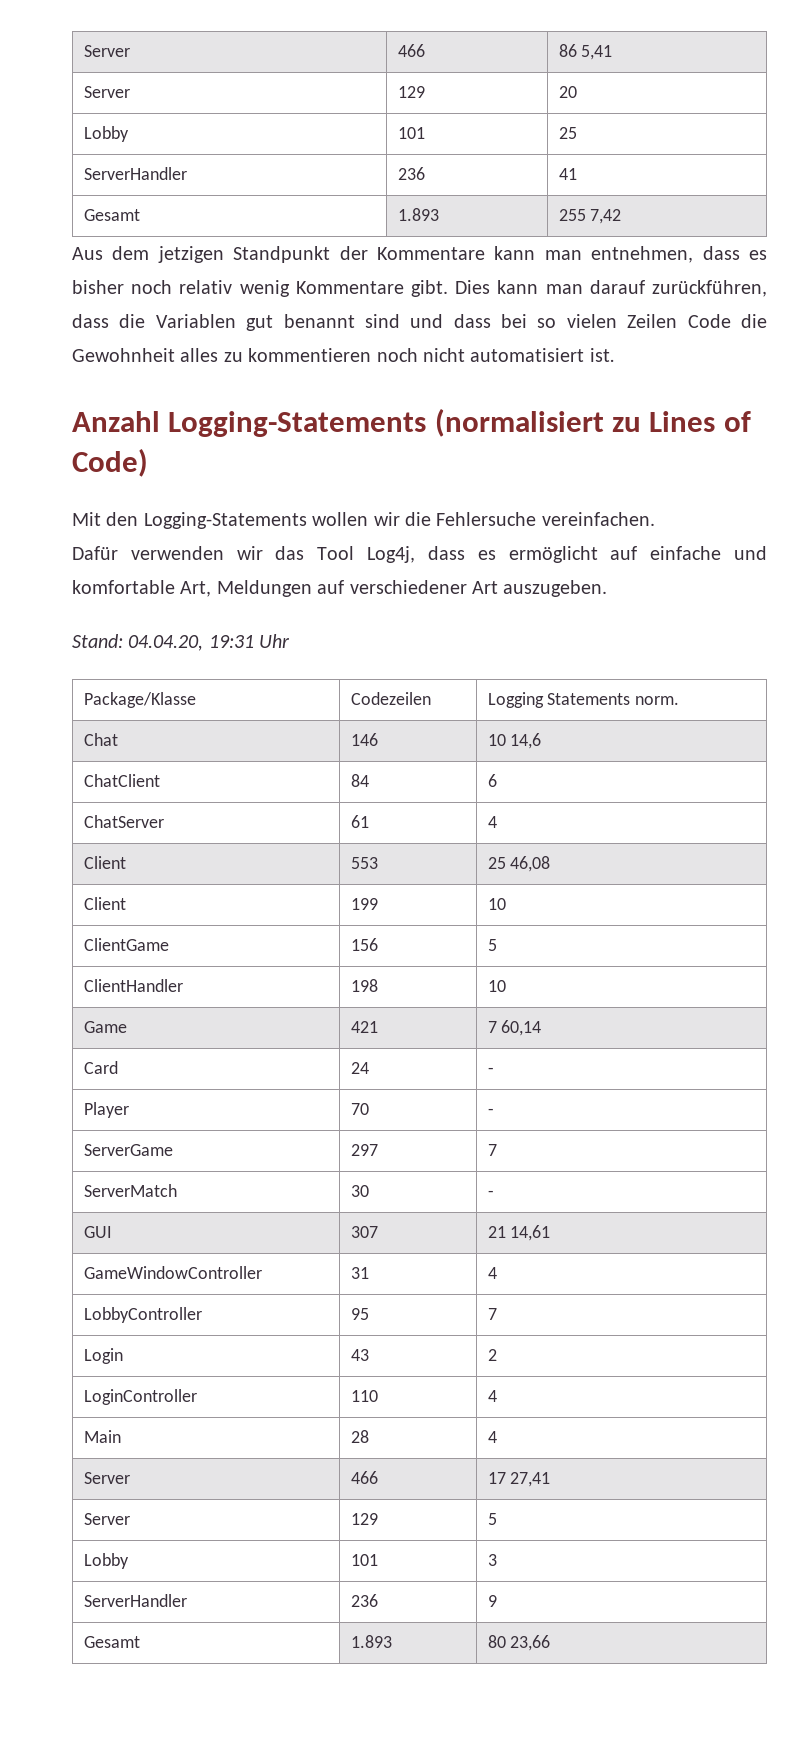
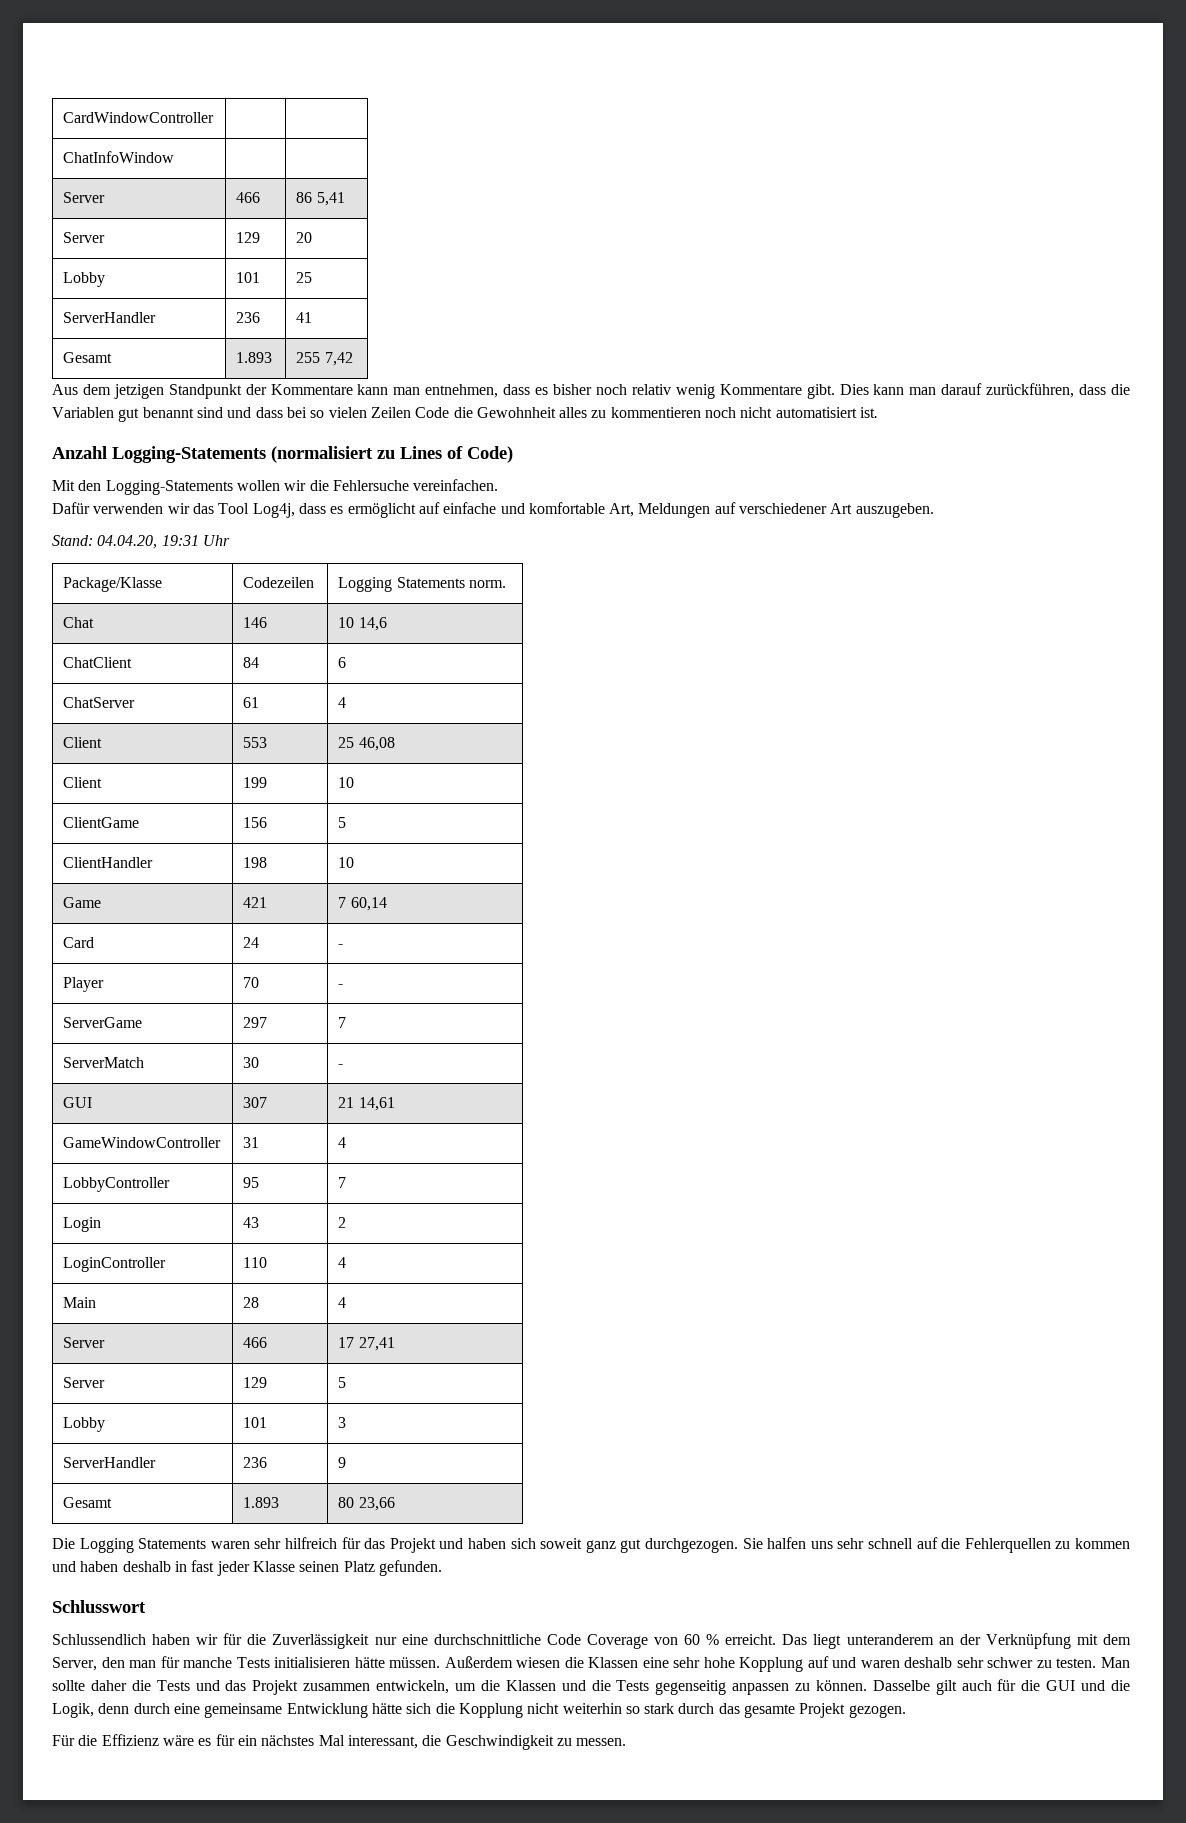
(83, 51) none -> [63,112,215,123] [63,151,175,163] CardWindowController | | // ChatInfoWindow | | //
(551, 1643) none -> [52,1537,1131,1553] [52,1560,442,1576] [52,1600,146,1613] [52,1633,1132,1649] [52,1656,1130,1672] [52,1679,1130,1695] [52,1703,906,1718] [52,1734,627,1750] // Die Logging Statements waren sehr hilfreich für das Projekt und haben sich soweit ganz gut durchgezogen. Sie halfen uns sehr schnell auf die Fehlerquellen zu kommen und haben deshalb in fast jeder Klasse seinen Platz gefunden. // Schlusswort // Schlussendlich haben wir für die Zuverlässigkeit nur eine durchschnittliche Code Coverage von 60 % erreicht. Das liegt unteranderem an der Verknüpfung mit dem Server, den man für manche Tests initialisieren hätte müssen. Außerdem wiesen die Klassen eine sehr hohe Kopplung auf und waren deshalb sehr schwer zu testen. Man sollte daher die Tests und das Projekt zusammen entwickeln, um die Klassen und die Tests gegenseitig anpassen zu können. Dasselbe gilt auch für die GUI und die Logik, denn durch eine gemeinsame Entwicklung hätte sich die Kopplung nicht weiterhin so stark durch das gesamte Projekt gezogen. // Für die Effizienz wäre es für ein nächstes Mal interessant, die Geschwindigkeit zu messen.

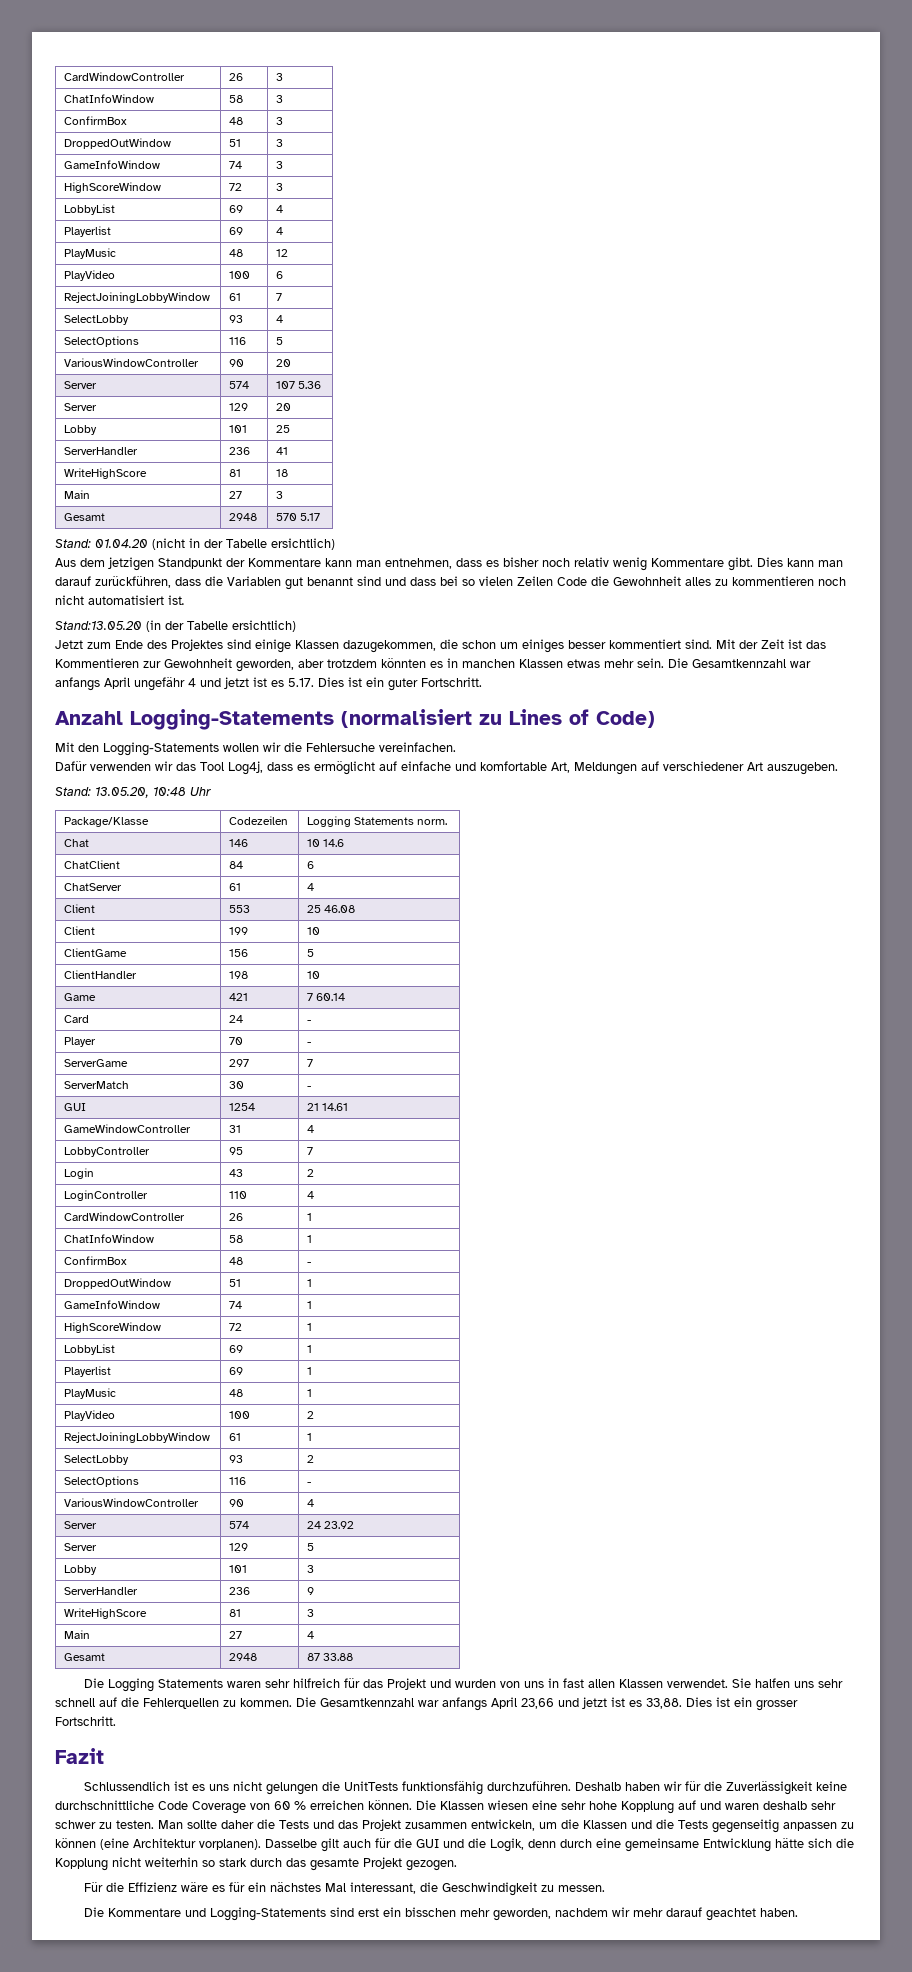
[63,112,215,123] [63,151,175,163] [63,192,106,203] [236,192,261,203] [296,192,345,206] CardWindowController | | // ChatInfoWindow | | // Server | 466 | 86 5,41 -> [64,72,186,81] [229,73,244,81] [276,73,284,81] [64,94,155,103] [229,95,244,103] [276,95,284,103] [64,116,128,125] [229,117,244,125] [276,117,284,125] [64,138,172,149] [229,139,242,147] [276,139,284,147] [64,160,161,169] [229,161,243,169] [276,161,284,169] [64,182,162,193] [229,183,243,191] [276,183,284,191] [64,204,116,215] [229,205,244,213] [276,205,284,213] [64,226,112,237] [229,227,244,235] [276,227,284,235] [64,248,117,259] [229,249,244,257] [276,249,289,257] [64,270,116,281] [229,271,251,279] [276,271,284,279] [64,292,211,303] [229,293,242,301] [276,293,283,301] [64,315,130,325] [229,315,244,323] [276,315,284,323] [64,336,140,347] [229,337,247,345] [276,337,284,345] [64,358,200,367] [229,359,245,367] [276,359,292,367] [64,381,98,389] [229,381,250,389] [276,381,322,389] CardWindowController | 26 | 3 // ChatInfoWindow | 58 | 3 // ConfirmBox | 48 | 3 // DroppedOutWindow | 51 | 3 // GameInfoWindow | 74 | 3 // HighScoreWindow | 72 | 3 // LobbyList | 69 | 4 // Playerlist | 69 | 4 // PlayMusic | 48 | 12 // PlayVideo | 100 | 6 // RejectJoiningLobbyWindow | 61 | 7 // SelectLobby | 93 | 4 // SelectOptions | 116 | 5 // VariousWindowController | 90 | 20 // Server | 574 | 107 5.36
[63,352,113,363] [236,352,273,363] [296,352,353,366] Gesamt | 1.893 | 255 7,42 -> [64,468,148,479] [229,469,242,477] [276,469,289,477] [64,490,91,499] [229,491,243,499] [276,491,284,499] [64,513,106,521] [229,513,258,521] [276,513,321,521] [55,538,335,550] WriteHighScore | 81 | 18 // Main | 27 | 3 // Gesamt | 2948 | 570 5.17 // Stand: 01.04.20 (nicht in der Tabelle ersichtlich)
(879, 412) none -> [55,620,296,632] [55,639,826,653] [55,658,811,672] [55,677,482,691] // Stand:13.05.20 (in der Tabelle ersichtlich) // Jetzt zum Ende des Projektes sind einige Klassen dazugekommen, die schon um einiges besser kommentiert sind. Mit der Zeit ist das Kommentieren zur Gewohnheit geworden, aber trotzdem könnten es in manchen Klassen etwas mehr sein. Die Gesamtkennzahl war anfangs April ungefähr 4 und jetzt ist es 5.17. Dies ist ein guter Fortschritt.
[97,535,199,549] 04.04.20, 19:31 -> [95,787,186,798] 13.05.20, 10:48
[358,617,387,631] 14,6 -> [323,839,345,847] 14.6
[358,737,395,751] 46,08 -> [324,905,356,913] 46.08
[350,897,387,911] 60,14 -> [316,993,346,1001] 60.14
[243,1097,268,1108] 307 -> [229,1103,256,1111] 1254
[358,1097,395,1111] 14,61 -> [322,1103,349,1111] 14.61
[63,1297,97,1308] [243,1297,260,1308] Main | 28 -> [64,1212,186,1221] [229,1213,244,1221] [307,1213,313,1221] [64,1234,155,1243] [229,1235,244,1243] [307,1235,313,1243] [64,1256,128,1265] [229,1257,244,1265] [307,1262,312,1265] [64,1278,172,1289] [229,1279,242,1287] [307,1279,313,1287] [64,1300,161,1309] [229,1301,243,1309] [307,1301,313,1309] [64,1322,162,1333] [229,1323,243,1331] [307,1323,313,1331] [64,1344,116,1355] [229,1345,244,1353] [307,1345,313,1353] [64,1366,112,1377] [229,1367,244,1375] [307,1367,313,1375] [64,1388,117,1399] [229,1389,244,1397] [307,1389,313,1397] [64,1410,116,1421] [229,1411,251,1419] [307,1411,315,1419] [64,1432,211,1443] [229,1433,242,1441] [307,1433,313,1441] [64,1455,130,1465] [229,1455,244,1463] [307,1455,315,1463] [64,1476,140,1487] [229,1477,247,1485] [307,1482,312,1485] [64,1498,200,1507] [229,1499,245,1507] CardWindowController | 26 | 1 // ChatInfoWindow | 58 | 1 // ConfirmBox | 48 | - // DroppedOutWindow | 51 | 1 // GameInfoWindow | 74 | 1 // HighScoreWindow | 72 | 1 // LobbyList | 69 | 1 // Playerlist | 69 | 1 // PlayMusic | 48 | 1 // PlayVideo | 100 | 2 // RejectJoiningLobbyWindow | 61 | 1 // SelectLobby | 93 | 2 // SelectOptions | 116 | - // VariousWindowController | 90
[243,1337,268,1348] [338,1337,395,1351] 466 | 17 27,41 -> [229,1521,250,1529] [307,1521,355,1529] 574 | 24 23.92
[63,1497,113,1508] [243,1497,280,1508] [338,1497,395,1511] Gesamt | 1.893 | 80 23,66 -> [64,1608,148,1619] [229,1609,242,1617] [307,1609,315,1617] [64,1630,91,1639] [229,1631,243,1639] [307,1631,315,1639] [64,1653,106,1661] [229,1653,258,1661] [307,1653,354,1661] WriteHighScore | 81 | 3 // Main | 27 | 4 // Gesamt | 2948 | 87 33.88
[468,1538,739,1553] haben sich soweit ganz gut durchgezogen. -> [454,1678,728,1688] wurden von uns in fast allen Klassen verwendet.
[1075,1538,1131,1549] [52,1560,442,1576] [52,1600,146,1613] [52,1634,146,1645] kommen und haben deshalb in fast jeder Klasse seinen Platz gefunden. // Schlusswort // Schlussendlich -> [240,1697,798,1711] [55,1716,116,1726] [55,1748,104,1764] [83,1781,621,1795] kommen. Die Gesamtkennzahl war anfangs April 23,66 und jetzt ist es 33,88. Dies ist ein grosser Fortschritt. // Fazit // Schlussendlich ist es uns nicht gelungen die UnitTests funktionsfähig durchzuführen. Deshalb
[374,1634,428,1645] nur eine -> [815,1781,847,1791] keine
[725,1633,1132,1649] [52,1656,639,1671] erreicht. Das liegt unteranderem an der Verknüpfung mit dem Server, den man für manche Tests initialisieren hätte müssen. Außerdem wiesen die Klassen -> [310,1800,528,1810] erreichen können. Die Klassen wiesen
[815,1680,867,1691] können. -> [55,1838,261,1850] können (eine Architektur vorplanen).
(627, 1742) none -> [83,1907,798,1921] // Die Kommentare und Logging-Statements sind erst ein bisschen mehr geworden, nachdem wir mehr darauf geachtet haben.

